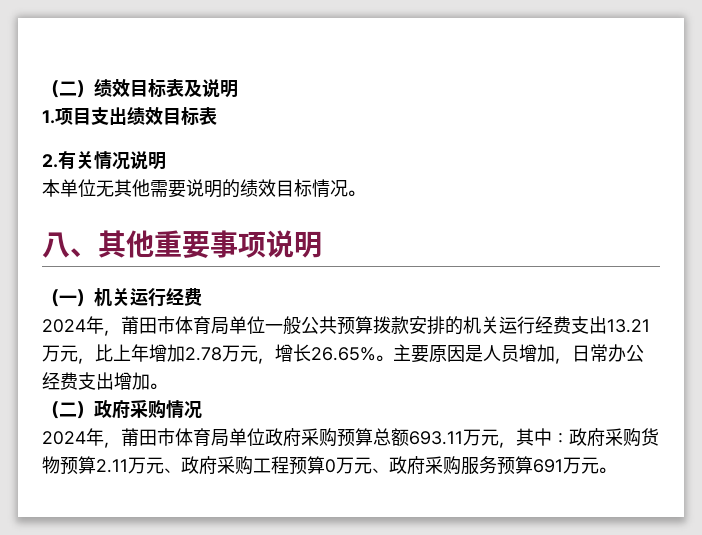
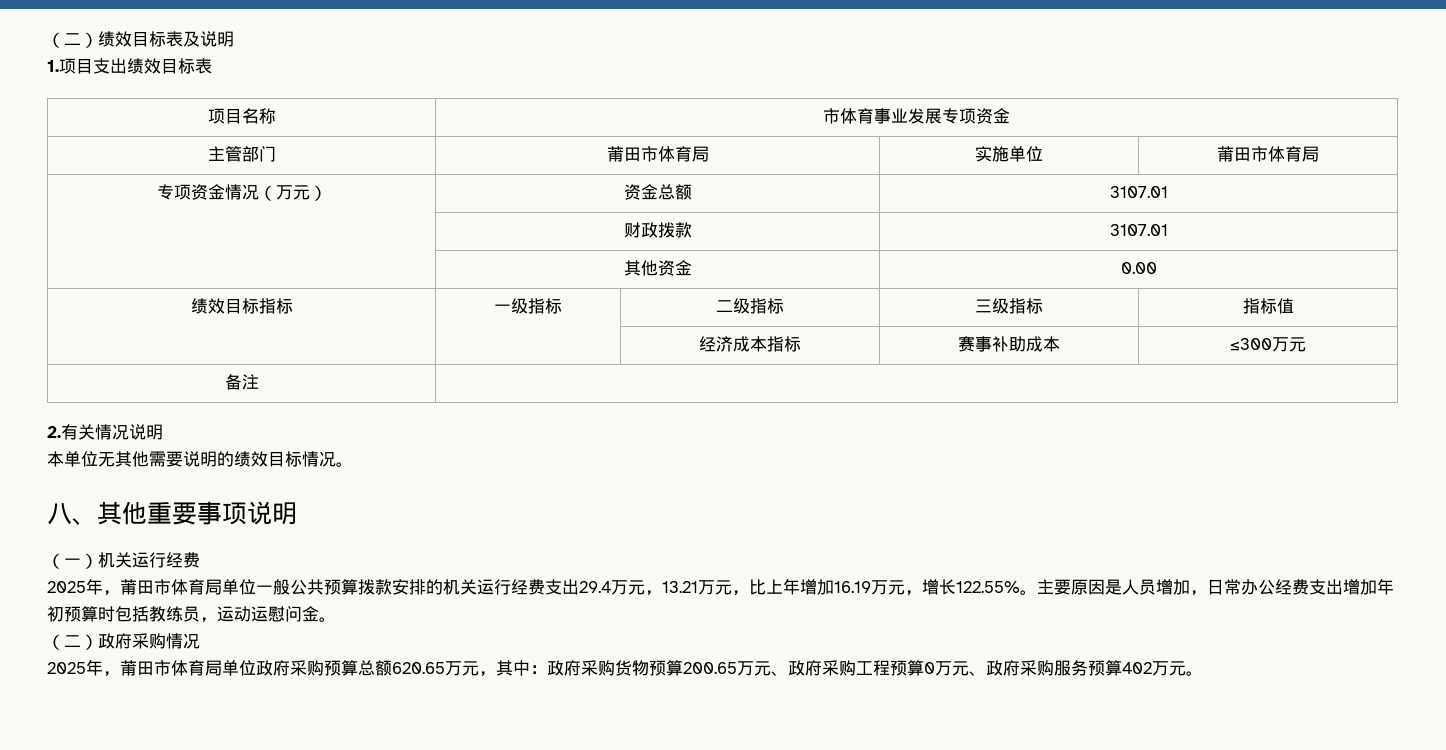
(217, 116) none -> [207,108,276,124] [823,108,1010,124] [207,146,276,162] [606,146,709,162] [975,146,1043,162] [1217,146,1319,162] [156,184,327,201] [623,184,692,200] [1109,186,1168,198] [623,222,692,238] [1109,224,1168,236] [623,260,692,276] [1120,262,1157,274] [190,298,293,314] [494,298,562,314] [716,298,784,314] [975,298,1043,314] [1242,298,1294,314] [699,336,801,352] [958,336,1060,352] [1230,337,1306,352] [224,374,259,390] // 项目名称 | 市体育事业发展专项资金 // 主管部门 | 莆田市体育局 | 实施单位 | 莆田市体育局 // 专项资金情况（万元） | 资金总额 | 3107.01 // | 财政拨款 | 3107.01 // | 其他资金 | 0.00 // 绩效目标指标 | 一级指标 | 二级指标 | 三级指标 | 指标值 // | | 经济成本指标 | 赛事补助成本 | ≤300万元 // 备注 |
[42,319,86,333] 2024 -> [47,581,86,593] 2025
(607, 325) none -> [579,580,662,596] 29.4万元，
[185,347,222,361] 2.78 -> [834,581,871,593] 16.19
[311,347,376,361] 26.65% -> [956,581,1020,593] 122.55%
(150, 381) none -> [1377,578,1394,595] [47,606,319,623] 年初预算时包括教练员，运动运慰问金
[42,431,86,445] 2024 -> [47,662,86,674] 2025
[409,431,463,445] 693.11 -> [392,662,445,674] 620.65
[96,459,128,473] 2.11 -> [683,662,737,674] 200.65
[533,459,563,473] 691 -> [1122,662,1152,674] 402

